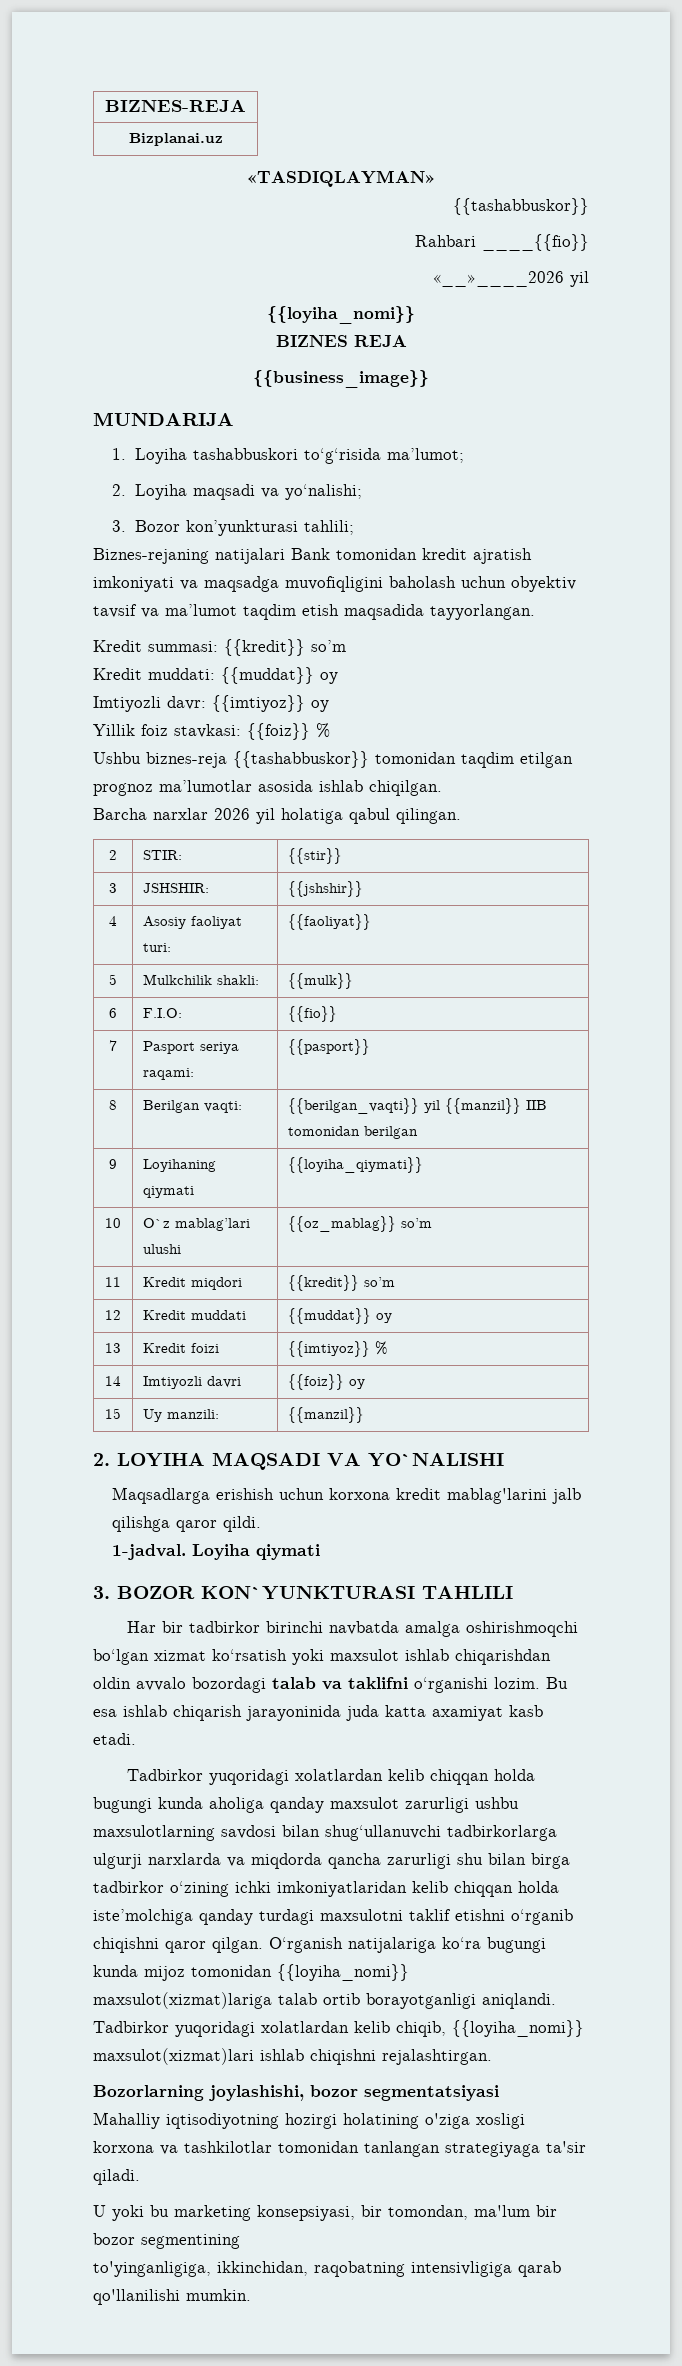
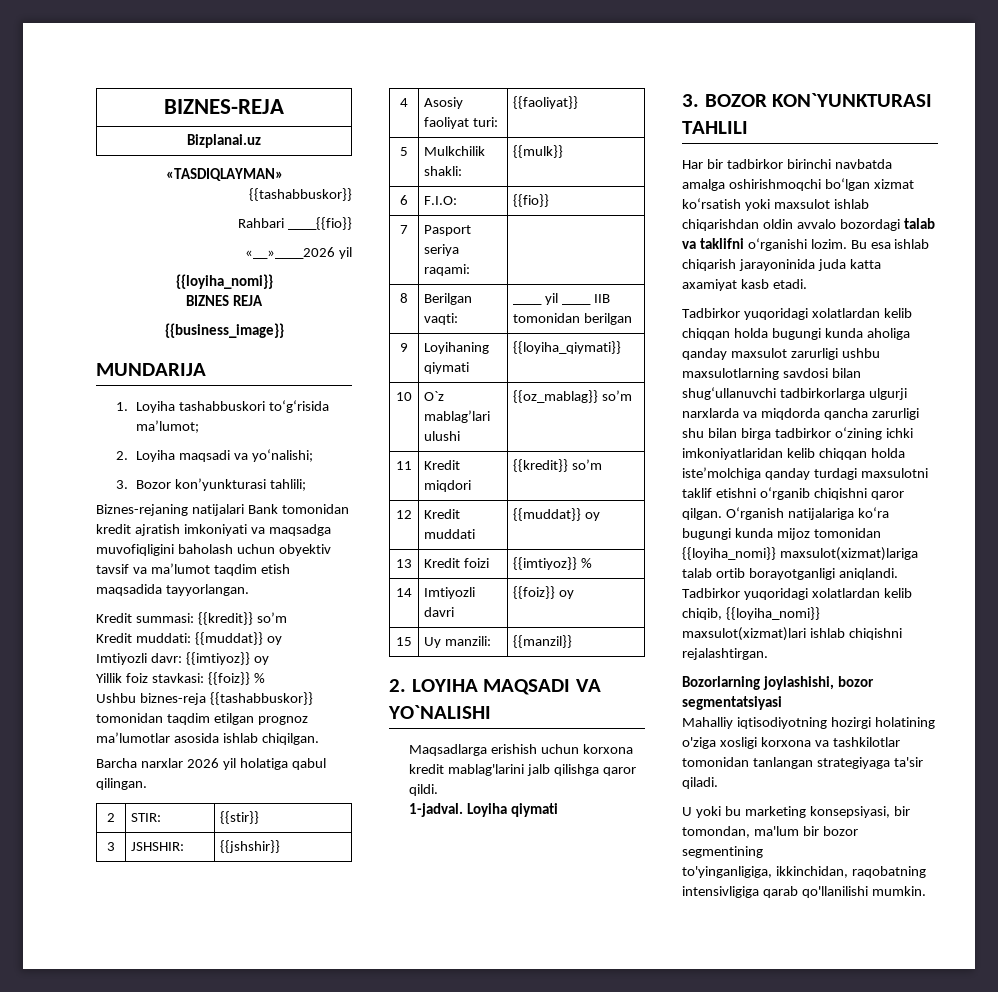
[288,1039,371,1055] {{pasport}} -> (471, 270) none
[288,1098,522,1114] {{berilgan_vaqti}} yil {{manzil}} -> [513,293,591,305] ____ yil ____

